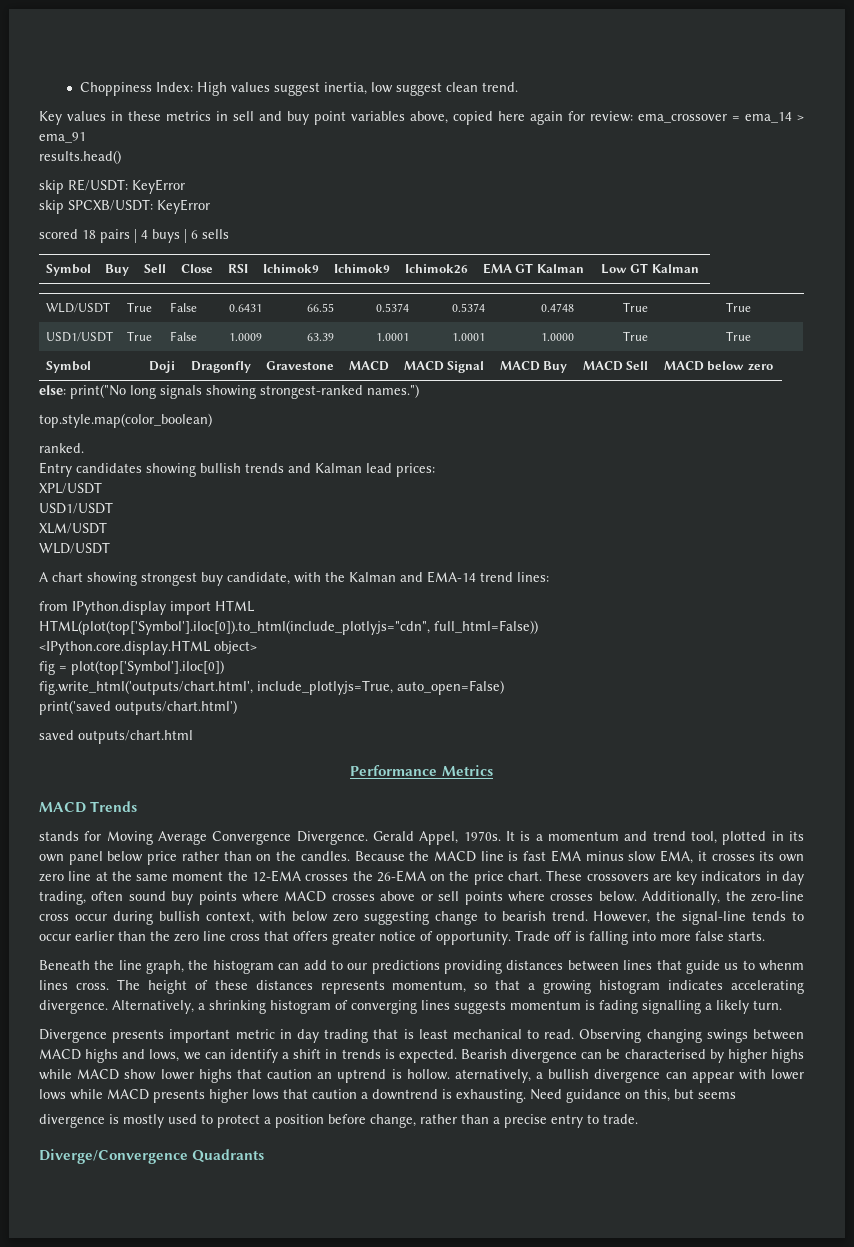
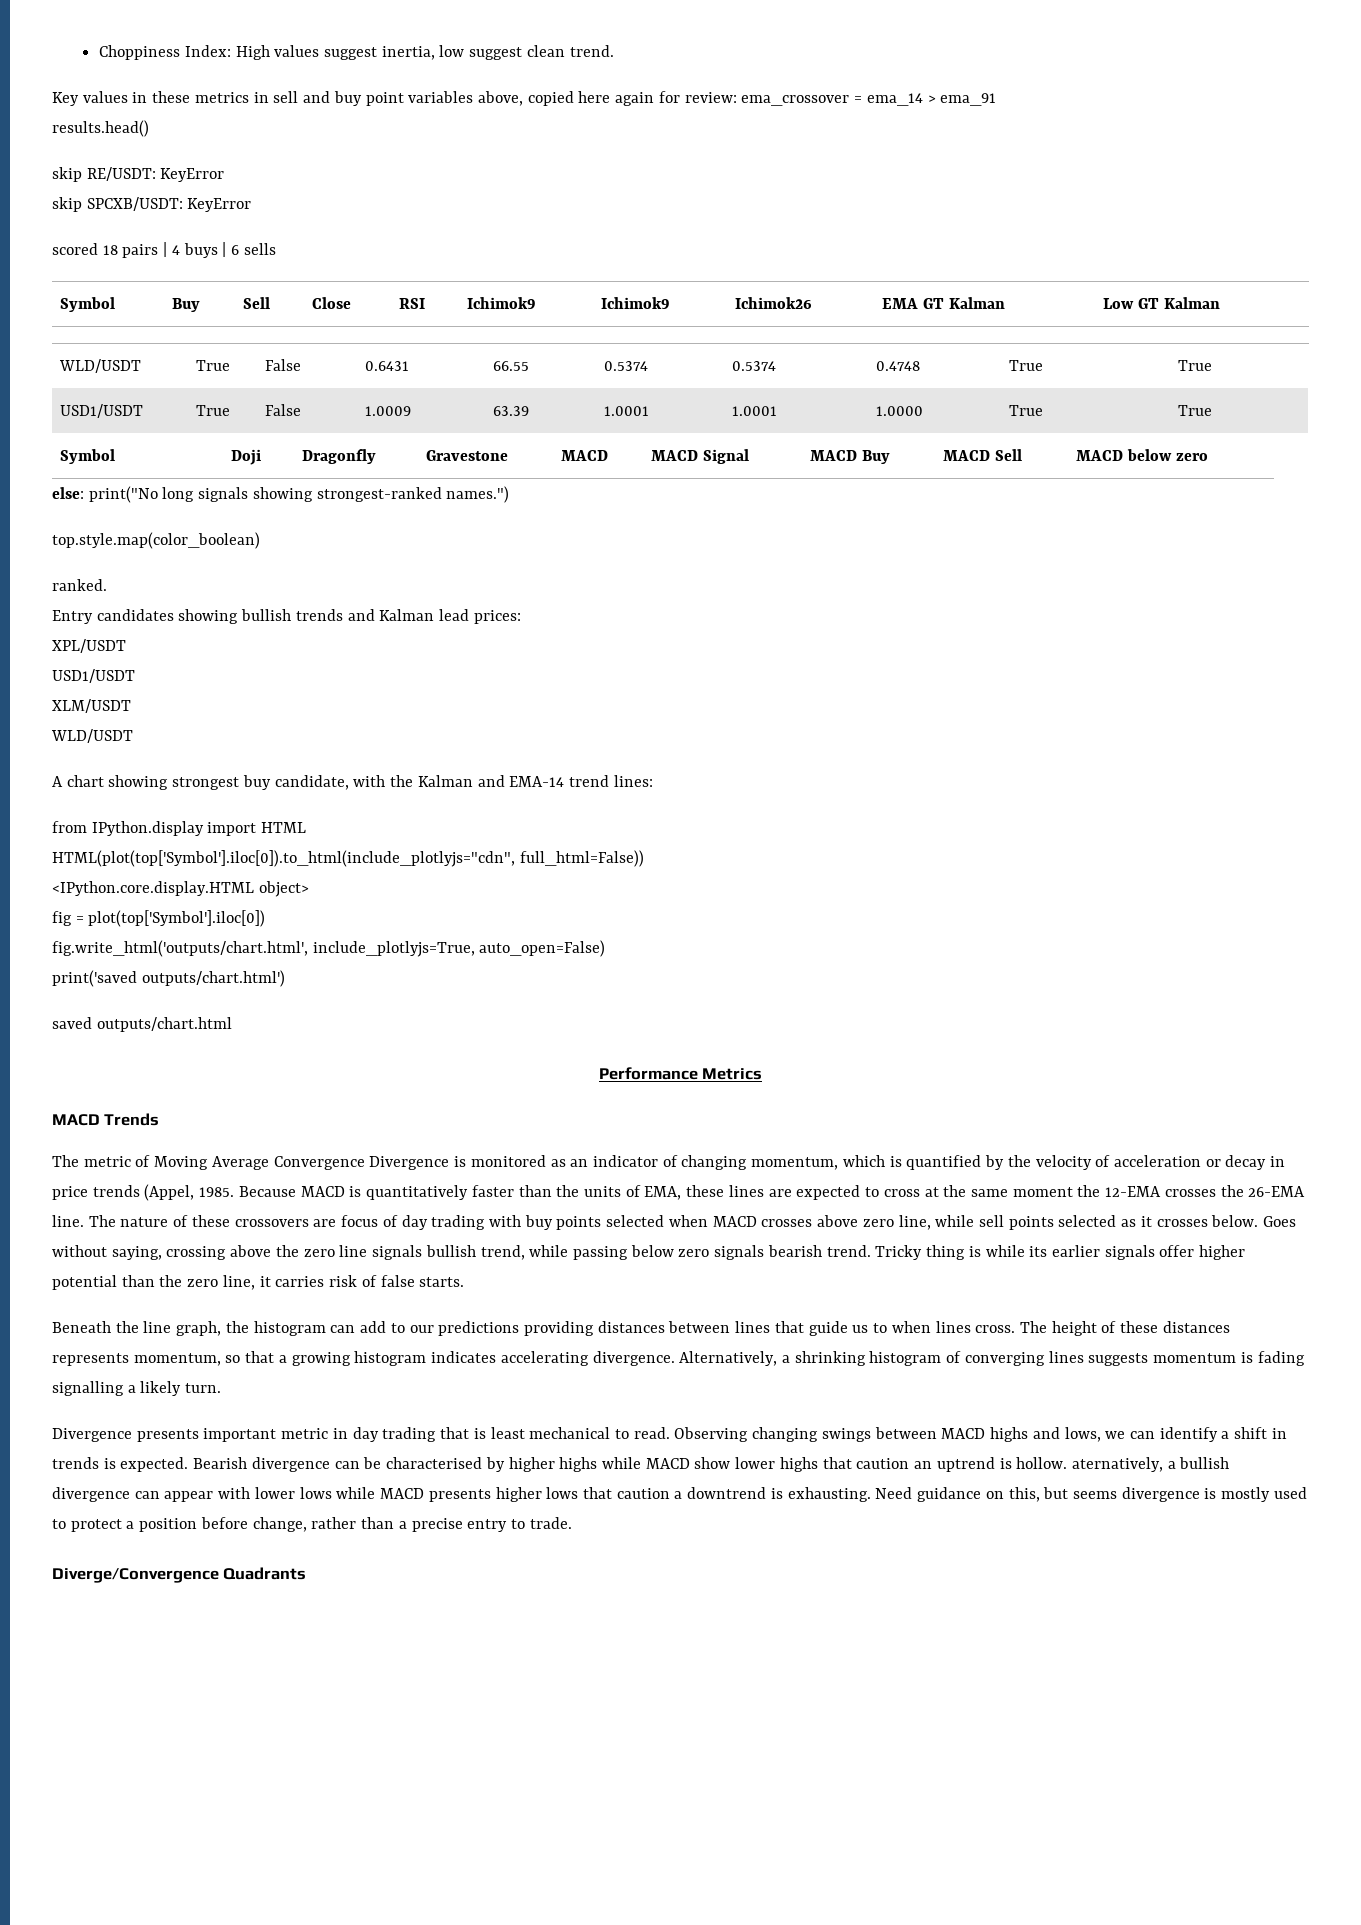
[39,831,805,845] [39,850,805,865] [39,871,92,882] stands for Moving Average Convergence Divergence. Gerald Appel, 1970s. It is a momentum and trend tool, plotted in its own panel below price rather than on the candles. Because the MACD line is fast EMA minus slow EMA, it crosses its own zero line -> [52,1155,1286,1170] [52,1184,920,1201] The metric of Moving Average Convergence Divergence is monitored as an indicator of changing momentum, which is quantified by the velocity of acceleration or decay in price trends (Appel, 1985. Because MACD is quantitatively faster than the units of EMA, these lines are expected to cross
[430,870,805,885] [39,891,804,905] [39,911,804,925] [39,930,691,945] on the price chart. These crossovers are key indicators in day trading, often sound buy points where MACD crosses above or sell points where crosses below. Additionally, the zero-line cross occur during bullish context, with below zero suggesting change to bearish trend. However, the signal-line tends to occur earlier than the zero line cross that offers greater notice of opportunity. Trade off is falling into more -> [52,1215,1297,1230] [52,1245,1246,1260] [52,1275,377,1290] line. The nature of these crossovers are focus of day trading with buy points selected when MACD crosses above zero line, while sell points selected as it crosses below. Goes without saying, crossing above the zero line signals bullish trend, while passing below zero signals bearish trend. Tricky thing is while its earlier signals offer higher potential than the zero line, it carries risk of
[758,960,804,971] whenm -> [891,1321,931,1333] when
(736, 1095) // -> (1117, 1495) none

